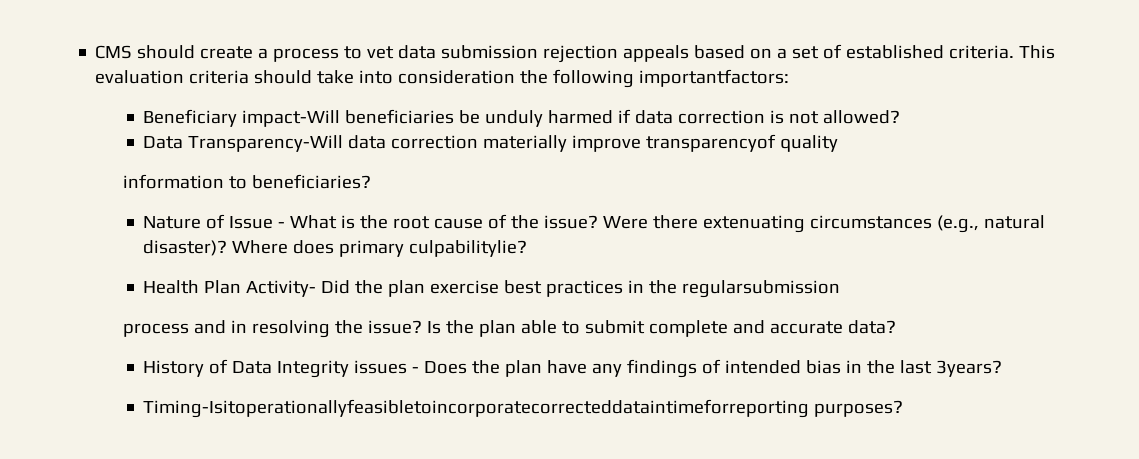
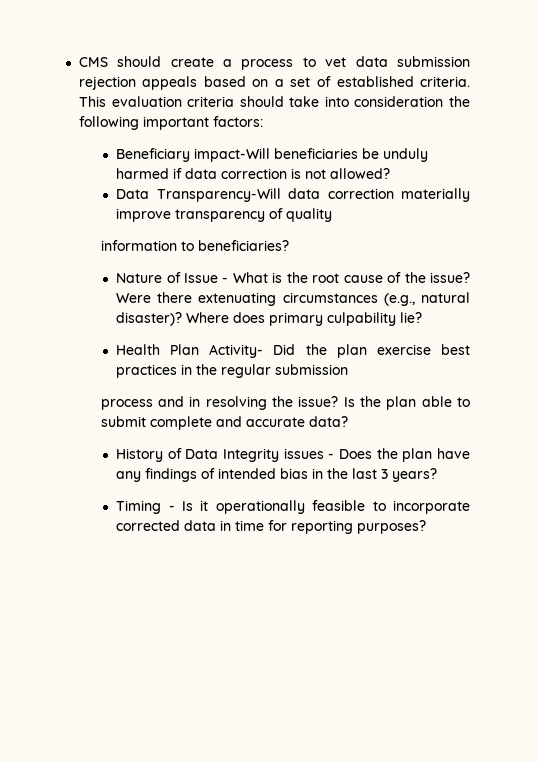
[639,69,790,87] importantfactors: -> [142,116,263,130] important factors:
[646,134,777,152] transparencyof -> [175,208,284,222] transparency of
[409,240,528,257] culpabilitylie? -> [327,312,423,326] culpability lie?
[682,280,841,298] regularsubmission -> [221,364,349,378] regular submission
[936,360,1003,377] [143,399,810,418] 3years? // Timing-Isitoperationallyfeasibletoincorporatecorrecteddataintimeforreporting -> [381,468,438,482] [116,500,470,514] [116,520,354,534] 3 years? // Timing - Is it operationally feasible to incorporate corrected data in time for reporting

